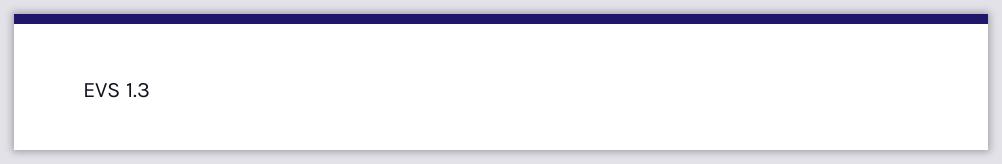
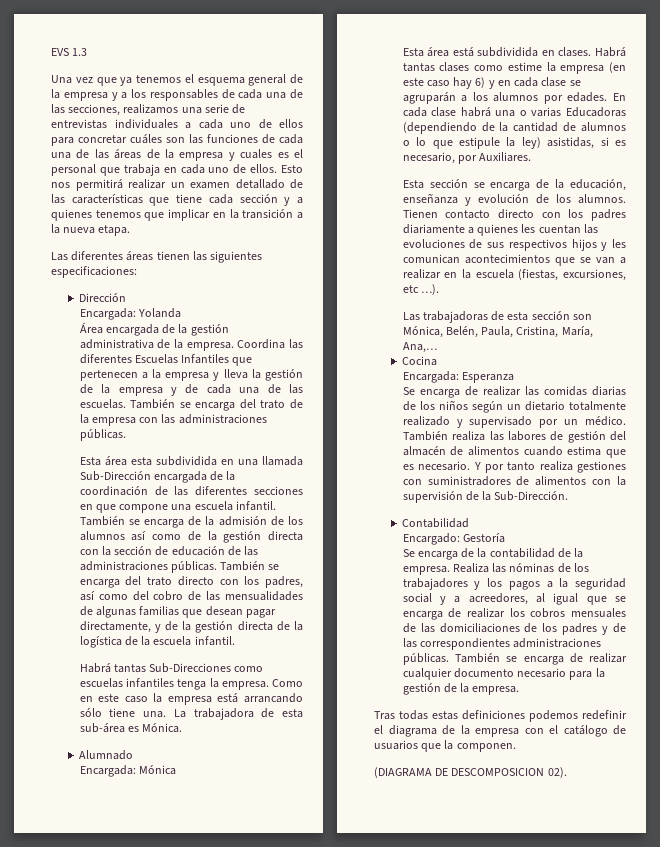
(150, 90) none -> [51,74,303,86] [51,89,303,101] [51,104,246,116] [51,119,303,129] [51,134,303,146] [51,149,303,161] [51,164,303,176] [51,179,303,191] [51,194,303,206] [51,209,303,221] [51,224,131,236] [51,251,263,263] [51,266,137,278] [78,293,126,302] [79,308,181,320] [79,322,229,336] [79,339,303,351] [79,354,253,366] [79,369,304,381] [79,384,303,396] [79,399,303,411] [79,414,267,426] [79,429,126,441] [79,456,303,466] [79,471,236,483] [79,486,303,496] [79,501,276,513] [79,516,304,528] [79,531,304,543] [79,546,259,556] [79,561,280,573] [79,576,304,588] [79,591,303,601] [79,606,276,618] [79,621,304,633] [79,636,235,648] [79,663,264,673] [79,678,303,690] [79,693,303,705] [79,708,303,720] [79,723,183,733] [78,750,133,760] [79,765,176,777] [402,47,626,57] [402,62,626,74] [402,77,581,89] [402,92,626,104] [402,107,626,117] [402,122,626,134] [402,137,626,149] [402,152,532,164] [402,179,626,191] [402,193,626,206] [402,209,626,221] [402,224,598,236] [402,239,626,251] [402,254,626,266] [402,269,626,281] [402,284,439,295] [402,311,592,323] [402,326,593,338] [402,342,437,353] [401,356,437,366] [402,371,514,383] [402,386,626,398] [402,400,626,413] [402,416,626,428] [402,431,626,443] [402,446,626,458] [402,461,626,473] [402,476,626,486] [402,491,569,503] [401,518,469,528] [402,533,505,545] [402,548,584,560] [402,563,589,575] [402,578,626,590] [402,593,626,605] [402,608,626,620] [402,623,626,635] [402,638,602,650] [402,653,627,665] [402,668,605,680] [402,683,520,695] [374,710,627,722] [374,725,626,737] [374,740,516,752] [374,767,567,778] // Una vez que ya tenemos el esquema general de la empresa y a los responsables de cada una de las secciones, realizamos una serie de entrevistas individuales a cada uno de ellos para concretar cuáles son las funciones de cada una de las áreas de la empresa y cuales es el personal que trabaja en cada uno de ellos. Esto nos permitirá realizar un examen detallado de las características que tiene cada sección y a quienes tenemos que implicar en la transición a la nueva etapa. // Las diferentes áreas tienen las siguientes especificaciones: // Dirección // Encargada: Yolanda // Área encargada de la gestión administrativa de la empresa. Coordina las diferentes Escuelas Infantiles que pertenecen a la empresa y lleva la gestión de la empresa y de cada una de las escuelas. También se encarga del trato de la empresa con las administraciones públicas. // Esta área esta subdividida en una llamada Sub-Dirección encargada de la coordinación de las diferentes secciones en que compone una escuela infantil. También se encarga de la admisión de los alumnos así como de la gestión directa con la sección de educación de las administraciones públicas. También se encarga del trato directo con los padres, así como del cobro de las mensualidades de algunas familias que desean pagar directamente, y de la gestión directa de la logística de la escuela infantil. // Habrá tantas Sub-Direcciones como escuelas infantiles tenga la empresa. Como en este caso la empresa está arrancando sólo tiene una. La trabajadora de esta sub-área es Mónica. // Alumnado // Encargada: Mónica // Esta área está subdividida en clases. Habrá tantas clases como estime la empresa (en este caso hay 6) y en cada clase se agruparán a los alumnos por edades. En cada clase habrá una o varias Educadoras (dependiendo de la cantidad de alumnos o lo que estipule la ley) asistidas, si es necesario, por Auxiliares. // Esta sección se encarga de la educación, enseñanza y evolución de los alumnos. Tienen contacto directo con los padres diariamente a quienes les cuentan las evoluciones de sus respectivos hijos y les comunican acontecimientos que se van a realizar en la escuela (fiestas, excursiones, etc …). // Las trabajadoras de esta sección son Mónica, Belén, Paula, Cristina, María, Ana,… // Cocina // Encargada: Esperanza // Se encarga de realizar las comidas diarias de los niños según un dietario totalmente realizado y supervisado por un médico. También realiza las labores de gestión del almacén de alimentos cuando estima que es necesario. Y por tanto realiza gestiones con suministradores de alimentos con la supervisión de la Sub-Dirección. // Contabilidad // Encargado: Gestoría // Se encarga de la contabilidad de la empresa. Realiza las nóminas de los trabajadores y los pagos a la seguridad social y a acreedores, al igual que se encarga de realizar los cobros mensuales de las domiciliaciones de los padres y de las correspondientes administraciones públicas. También se encarga de realizar cualquier documento necesario para la gestión de la empresa. // Tras todas estas definiciones podemos redefinir el diagrama de la empresa con el catálogo de usuarios que la componen. // (DIAGRAMA DE DESCOMPOSICION 02).

